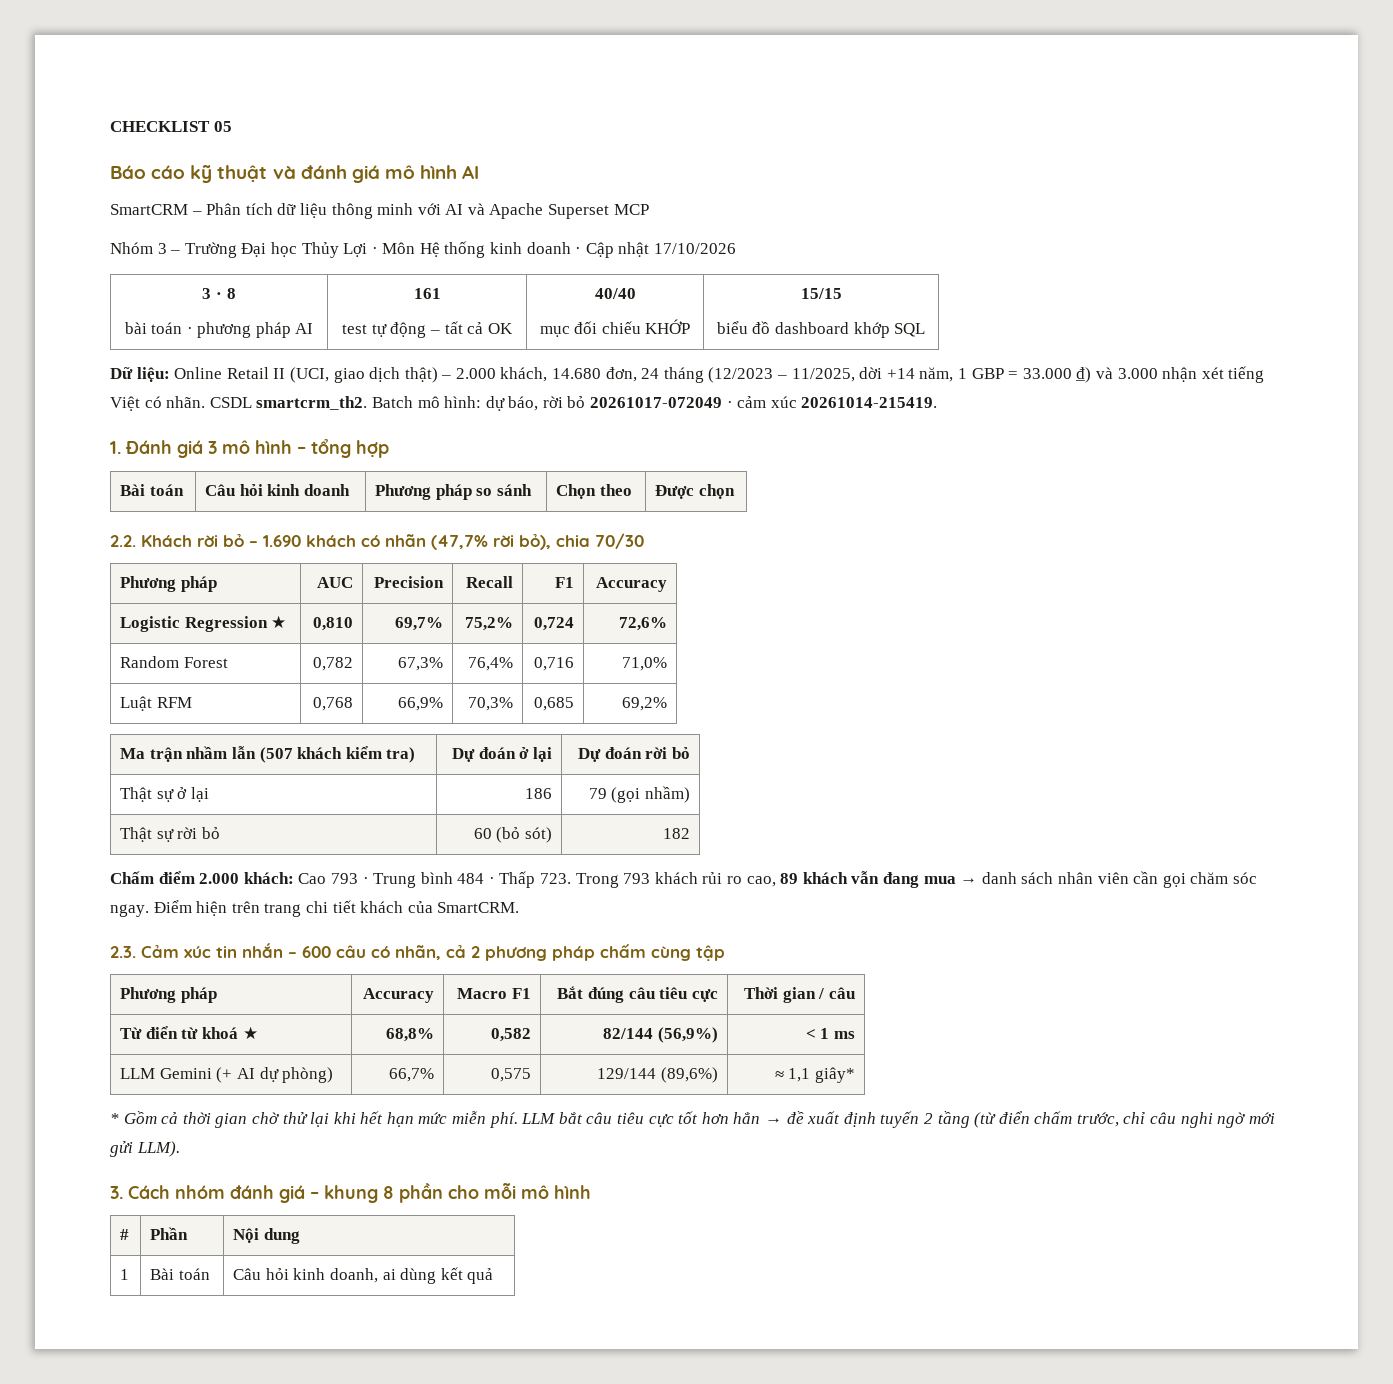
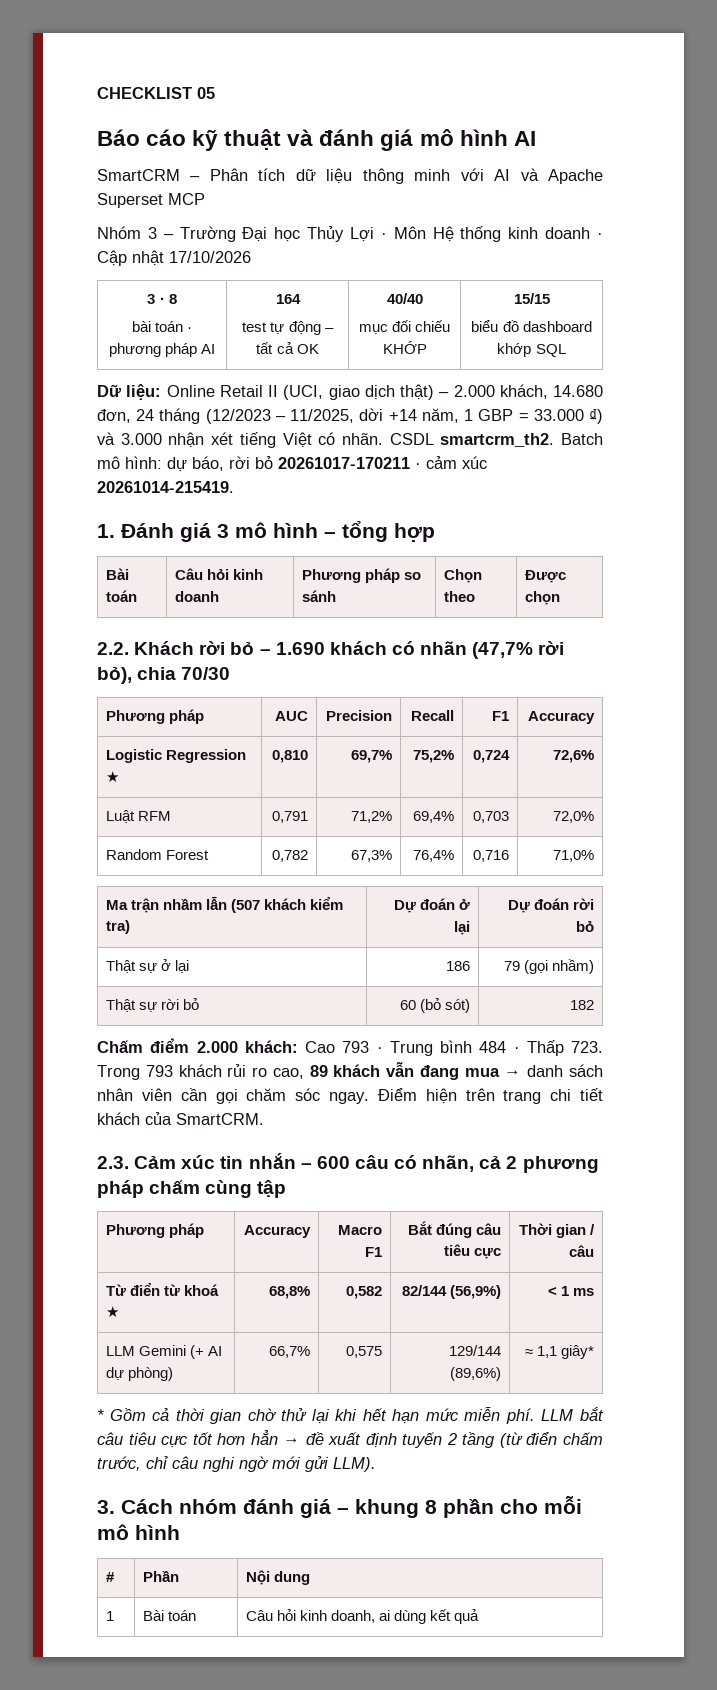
[413,288,441,299] 161 -> [275,294,301,304] 164
[590,397,723,408] 20261017-072049 -> [278,457,410,469] 20261017-170211
(667, 624) none -> [105,810,171,823] [272,811,309,823] [351,811,393,823] [413,811,455,823] [473,811,510,823] [553,811,595,823] // Luật RFM | 0,791 | 71,2% | 69,4% | 0,703 | 72,0%
[120,696,192,711] [312,697,353,711] [397,697,443,711] [467,697,513,711] [533,697,574,711] [621,697,667,711] // Luật RFM | 0,768 | 66,9% | 70,3% | 0,685 | 69,2% -> (595, 856) none

